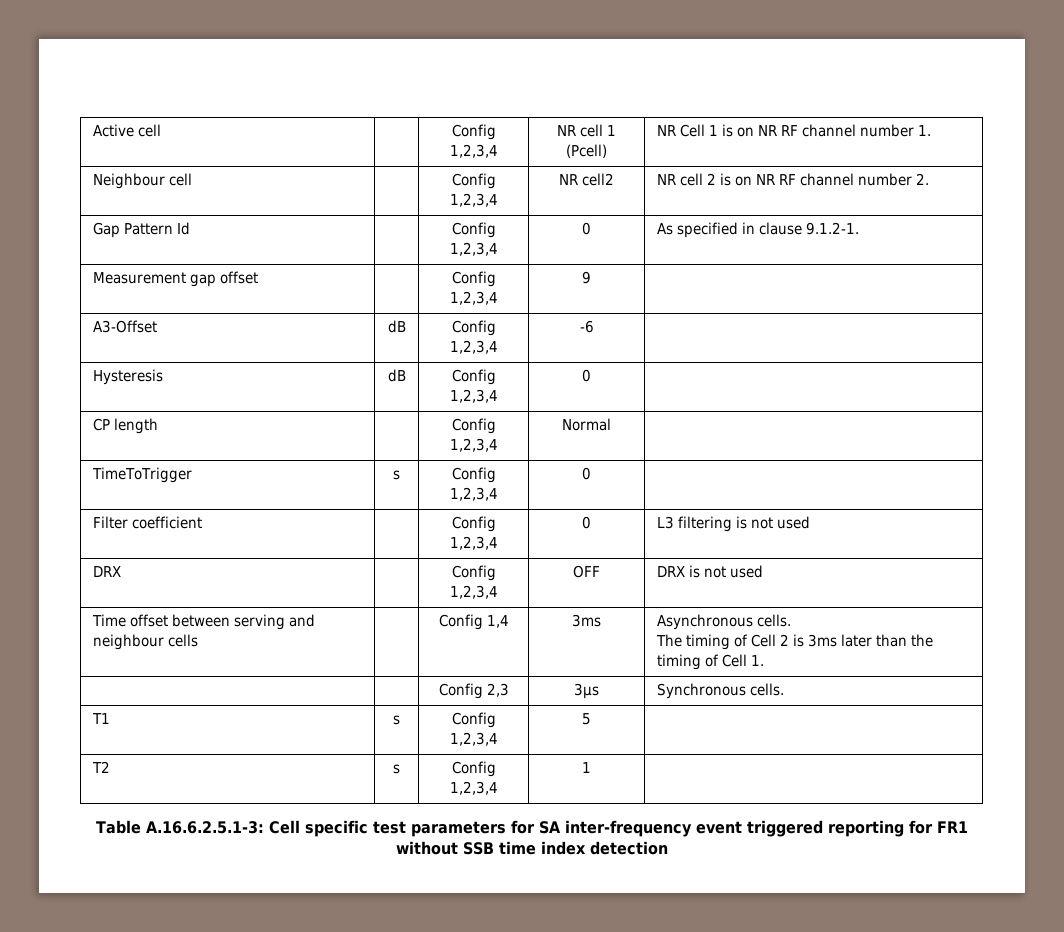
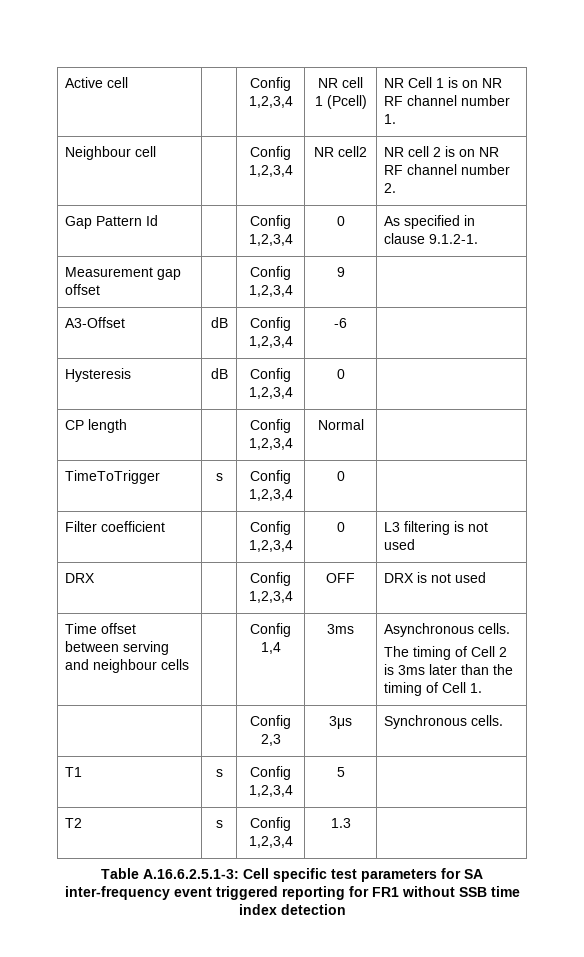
[582,762,591,773] 1 -> [330,818,351,828] 1.3

